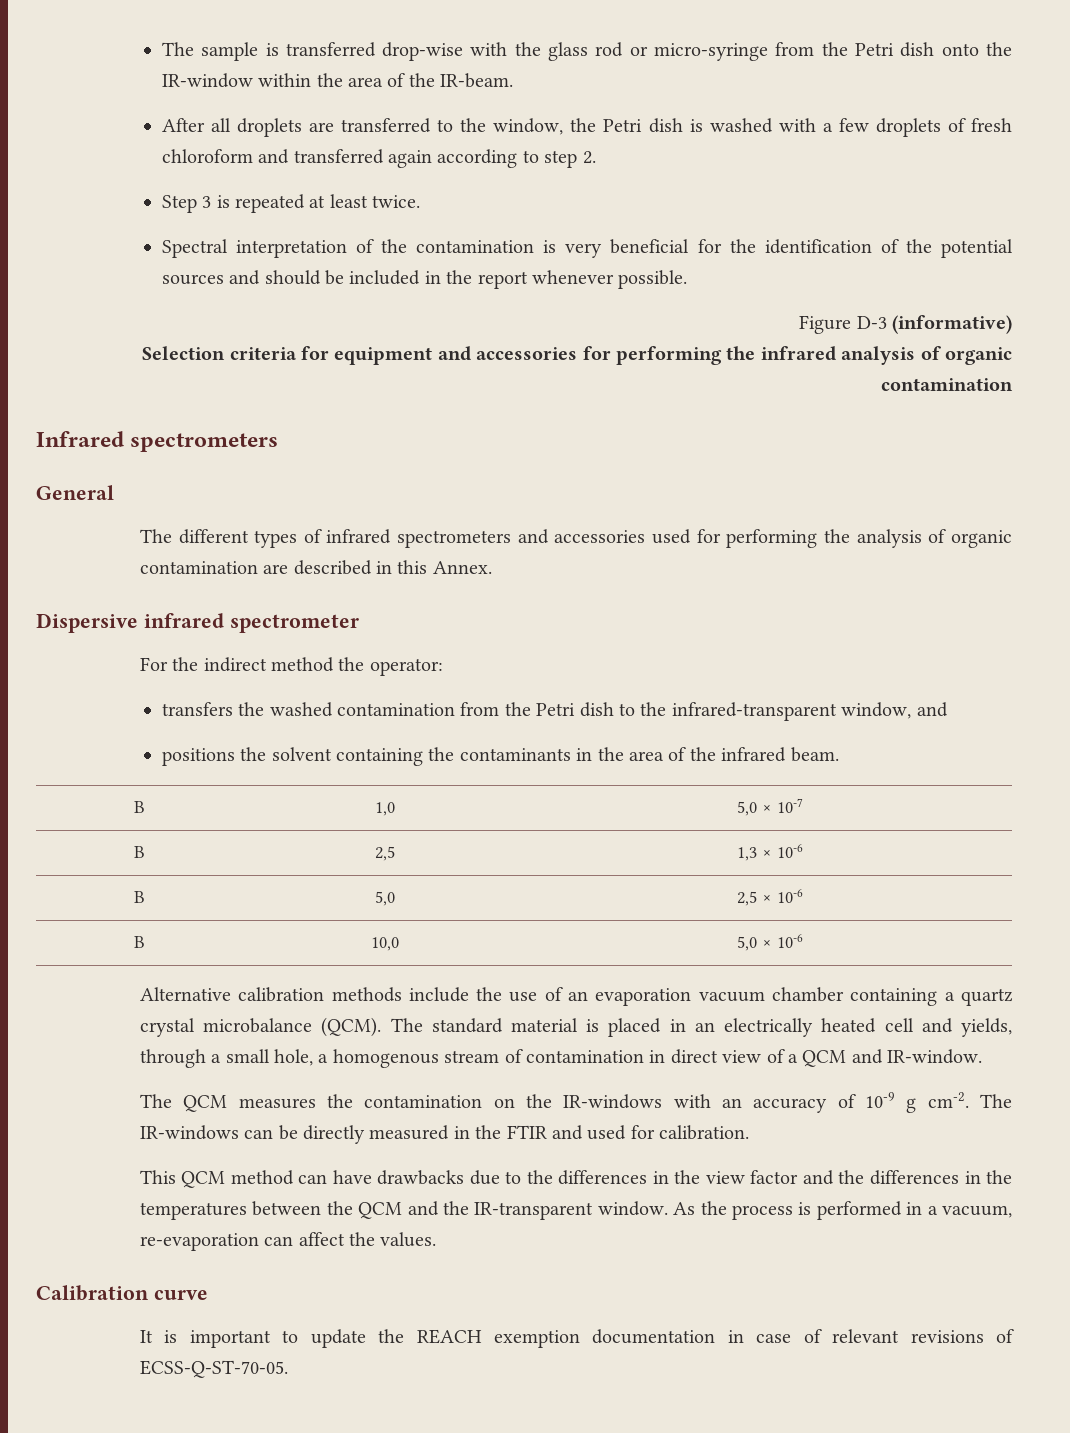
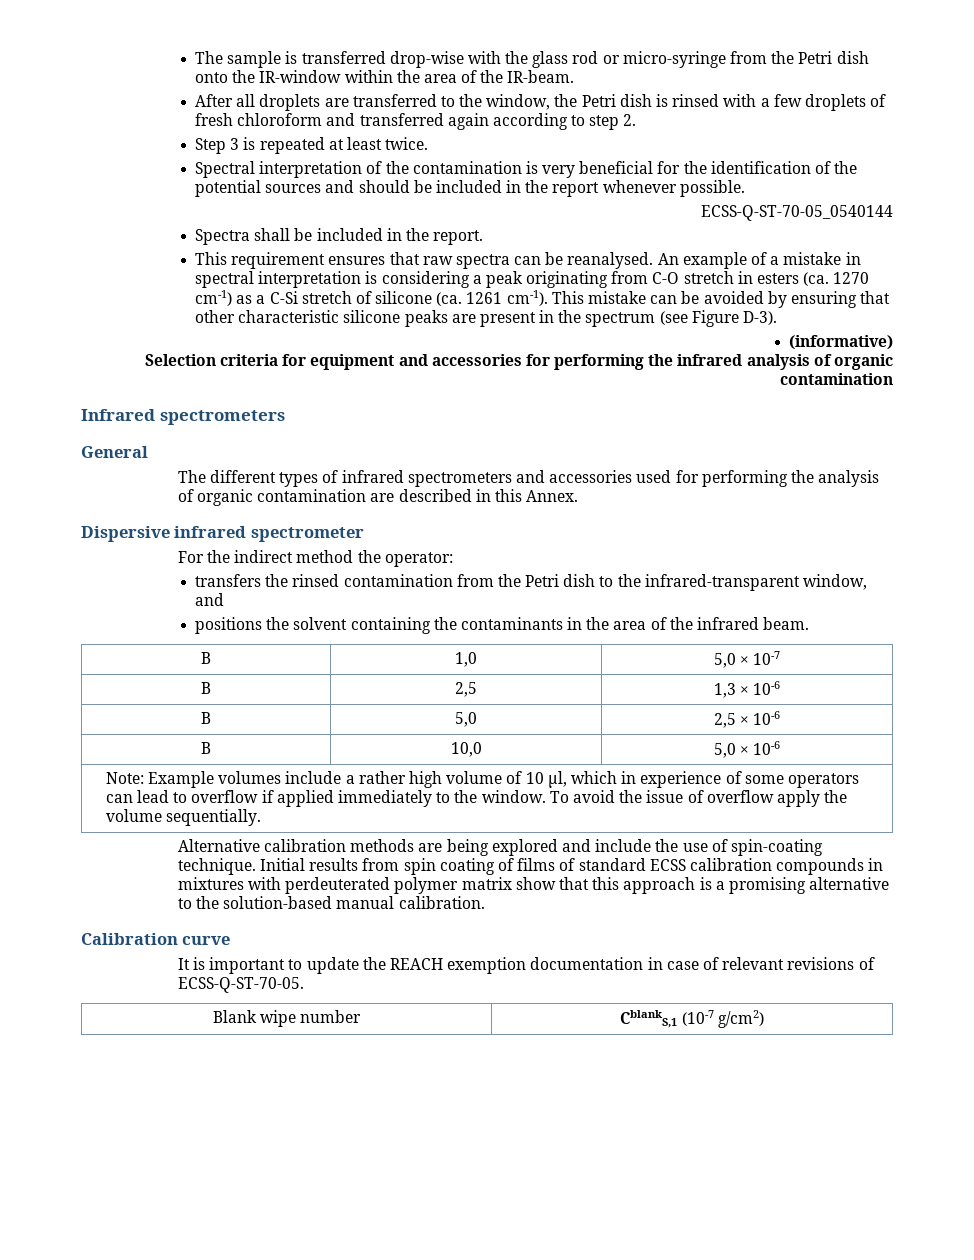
[709,118,773,133] washed -> [672,94,720,107] rinsed
[799,315,887,334] Figure D-3 -> [701,205,893,221] [194,228,484,245] [194,252,861,269] [194,271,870,288] [194,290,891,308] [194,310,777,327] ECSS-Q-ST-70-05_0540144 // Spectra shall be included in the report. // This requirement ensures that raw spectra can be reanalysed. An example of a mistake in spectral interpretation is considering a peak originating from C-O stretch in esters (ca. 1270 cm-1) as a C-Si stretch of silicone (ca. 1261 cm-1). This mistake can be avoided by ensuring that other characteristic silicone peaks are present in the spectrum (see Figure D-3). //
[269,702,333,717] washed -> [292,574,340,587] rinsed
[139,987,1014,1006] [139,1017,1012,1037] [139,1049,983,1068] [139,1092,1013,1113] [139,1125,750,1144] [139,1170,1013,1188] [139,1201,1012,1220] [139,1232,437,1251] // Alternative calibration methods include the use of an evaporation vacuum chamber containing a quartz crystal microbalance (QCM). The standard material is placed in an electrically heated cell and yields, through a small hole, a homogenous stream of contamination in direct view of a QCM and IR-window. // The QCM measures the contamination on the IR-windows with an accuracy of 10-9 g cm-2. The IR-windows can be directly measured in the FTIR and used for calibration. // This QCM method can have drawbacks due to the differences in the view factor and the differences in the temperatures between the QCM and the IR-transparent window. As the process is performed in a vacuum, re-evaporation can affect the values. -> [105,771,859,788] [105,790,848,807] [105,809,262,826] [177,839,823,856] [177,858,884,875] [177,877,890,894] [177,896,485,909] // Note: Example volumes include a rather high volume of 10 μl, which in experience of some operators can lead to overflow if applied immediately to the window. To avoid the issue of overflow apply the volume sequentially. // Alternative calibration methods are being explored and include the use of spin-coating technique. Initial results from spin coating of films of standard ECSS calibration compounds in mixtures with perdeuterated polymer matrix show that this approach is a promising alternative to the solution-based manual calibration.
(288, 1369) none -> [212,1010,362,1027] [620,1010,764,1028] // Blank wipe number | CblankS,1 (10-7 g/cm2)

